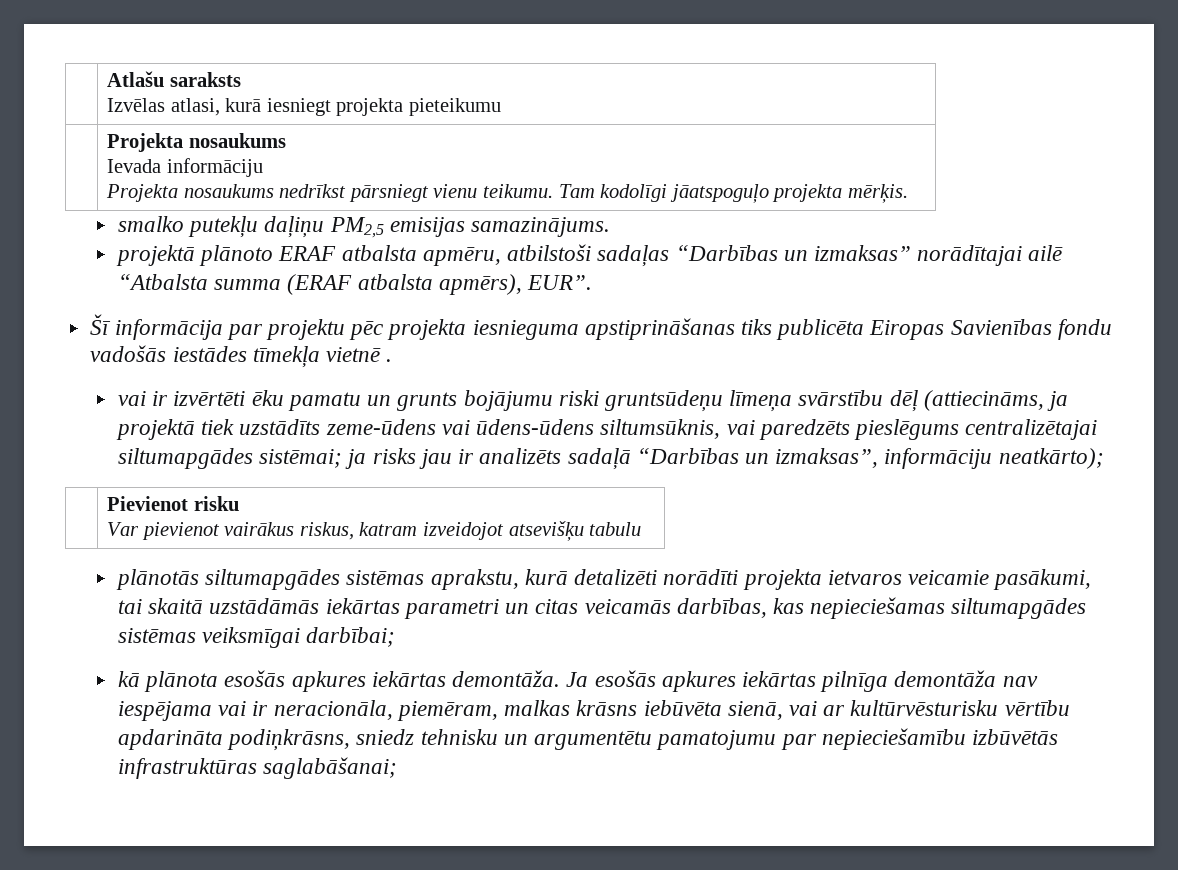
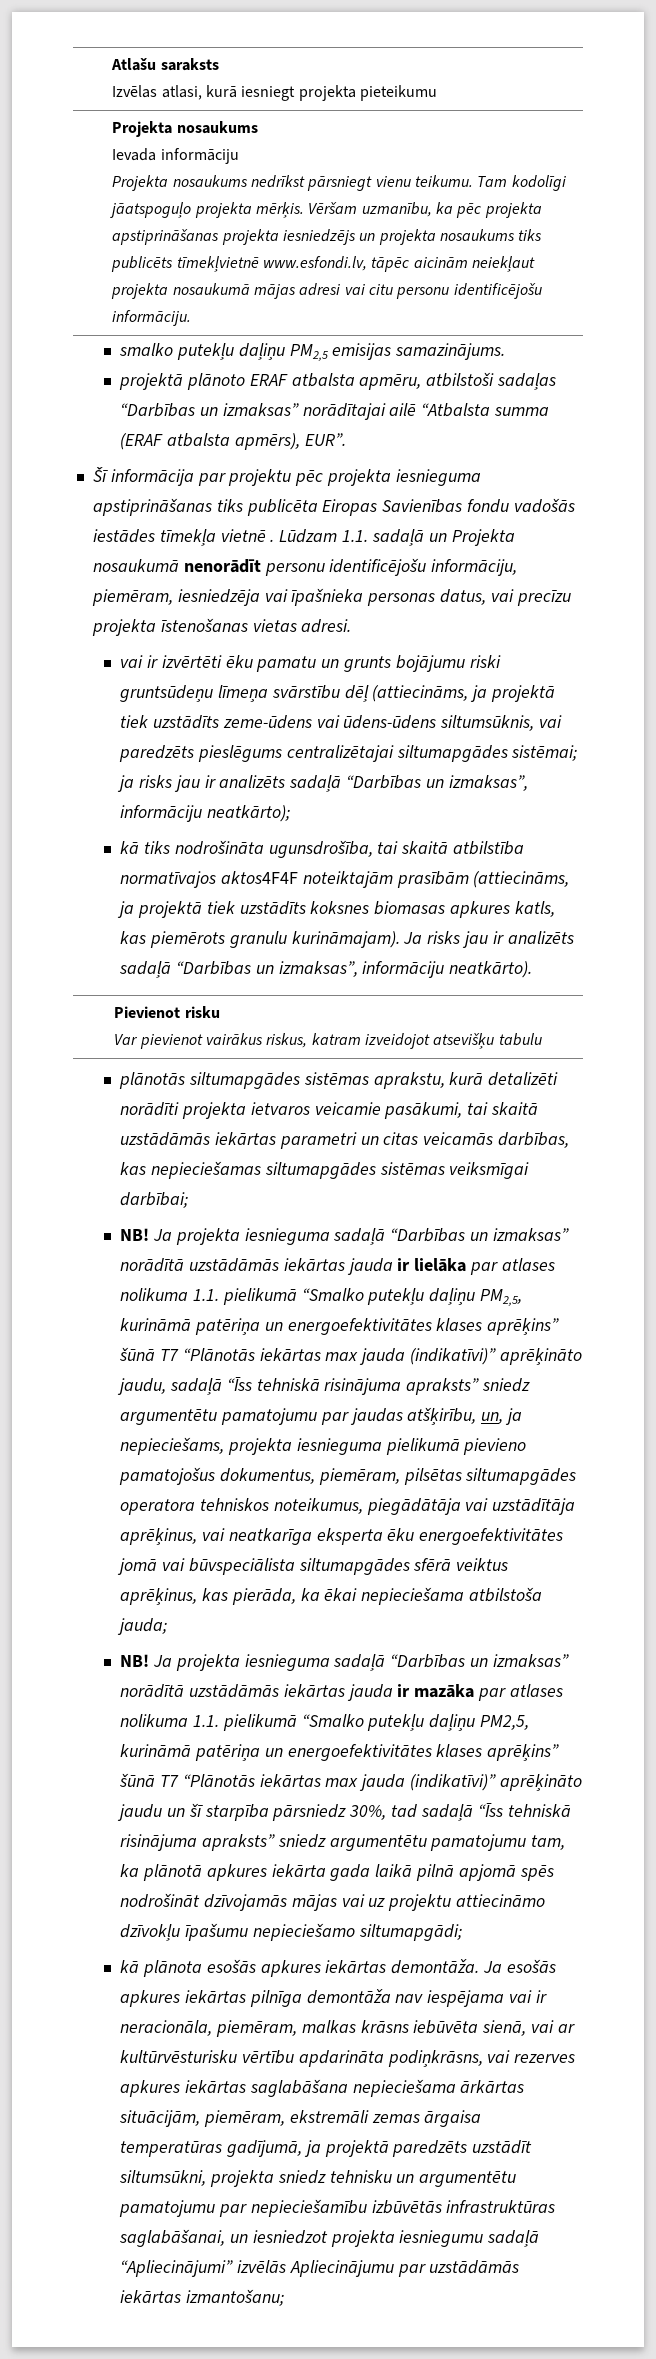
(908, 193) none -> [308,202,542,218] [112,229,543,245] [111,256,535,272] [111,283,542,299] [112,310,192,326] Vēršam uzmanību, ka pēc projekta apstiprināšanas projekta iesniedzējs un projekta nosaukums tiks publicēts tīmekļvietnē www.esfondi.lv, tāpēc aicinām neiekļaut projekta nosaukumā mājas adresi vai citu personu identificējošu informāciju.
(393, 360) none -> [279,529,515,546] [92,558,518,576] [91,588,571,606] [91,618,352,636] Lūdzam 1.1. sadaļā un Projekta nosaukumā nenorādīt personu identificējošu informāciju, piemēram, iesniedzēja vai īpašnieka personas datus, vai precīzu projekta īstenošanas vietas adresi.
(1104, 458) none -> [120,840,525,858] [120,871,570,888] [117,901,556,918] [120,931,574,948] [119,961,533,978] // kā tiks nodrošināta ugunsdrošība, tai skaitā atbilstība normatīvajos aktos4F4F noteiktajām prasībām (attiecināms, ja projektā tiek uzstādīts koksnes biomasas apkures katls, kas piemērots granulu kurināmajam). Ja risks jau ir analizēts sadaļā “Darbības un izmaksas”, informāciju neatkārto).
(396, 637) none -> [120,1228,570,1245] [120,1258,556,1275] [120,1288,523,1306] [120,1318,560,1335] [119,1347,583,1365] [117,1377,531,1395] [120,1407,523,1425] [120,1437,527,1455] [119,1467,577,1485] [120,1498,576,1515] [120,1528,564,1545] [117,1558,509,1575] [120,1587,543,1605] [117,1618,168,1635] [120,1654,570,1671] [120,1684,564,1701] [120,1714,530,1731] [120,1744,560,1761] [119,1773,583,1791] [117,1803,571,1821] [120,1834,566,1851] [120,1864,554,1881] [120,1893,546,1911] [120,1923,462,1941] // NB! Ja projekta iesnieguma sadaļā “Darbības un izmaksas” norādītā uzstādāmās iekārtas jauda ir lielāka par atlases nolikuma 1.1. pielikumā “Smalko putekļu daļiņu PM2,5, kurināmā patēriņa un energoefektivitātes klases aprēķins” šūnā T7 “Plānotās iekārtas max jauda (indikatīvi)” aprēķināto jaudu, sadaļā “Īss tehniskā risinājuma apraksts” sniedz argumentētu pamatojumu par jaudas atšķirību, un, ja nepieciešams, projekta iesnieguma pielikumā pievieno pamatojošus dokumentus, piemēram, pilsētas siltumapgādes operatora tehniskos noteikumus, piegādātāja vai uzstādītāja aprēķinus, vai neatkarīga eksperta ēku energoefektivitātes jomā vai būvspeciālista siltumapgādes sfērā veiktus aprēķinus, kas pierāda, ka ēkai nepieciešama atbilstoša jauda; // NB! Ja projekta iesnieguma sadaļā “Darbības un izmaksas” norādītā uzstādāmās iekārtas jauda ir mazāka par atlases nolikuma 1.1. pielikumā “Smalko putekļu daļiņu PM2,5, kurināmā patēriņa un energoefektivitātes klases aprēķins” šūnā T7 “Plānotās iekārtas max jauda (indikatīvi)” aprēķināto jaudu un šī starpība pārsniedz 30%, tad sadaļā “Īss tehniskā risinājuma apraksts” sniedz argumentētu pamatojumu tam, ka plānotā apkures iekārta gada laikā pilnā apjomā spēs nodrošināt dzīvojamās mājas vai uz projektu attiecināmo dzīvokļu īpašumu nepieciešamo siltumapgādi;
(351, 740) none -> [487,2050,576,2063] [120,2079,525,2097] [119,2110,482,2127] [120,2140,533,2157] [119,2170,274,2187] vai rezerves apkures iekārtas saglabāšana nepieciešama ārkārtas situācijām, piemēram, ekstremāli zemas ārgaisa temperatūras gadījumā, ja projektā paredzēts uzstādīt siltumsūkni, projekta
[263,757,398,779] saglabāšanai; -> [119,2229,540,2247] [120,2260,520,2277] [120,2289,284,2306] saglabāšanai, un iesniedzot projekta iesniegumu sadaļā “Apliecinājumi” izvēlās Apliecinājumu par uzstādāmās iekārtas izmantošanu;

